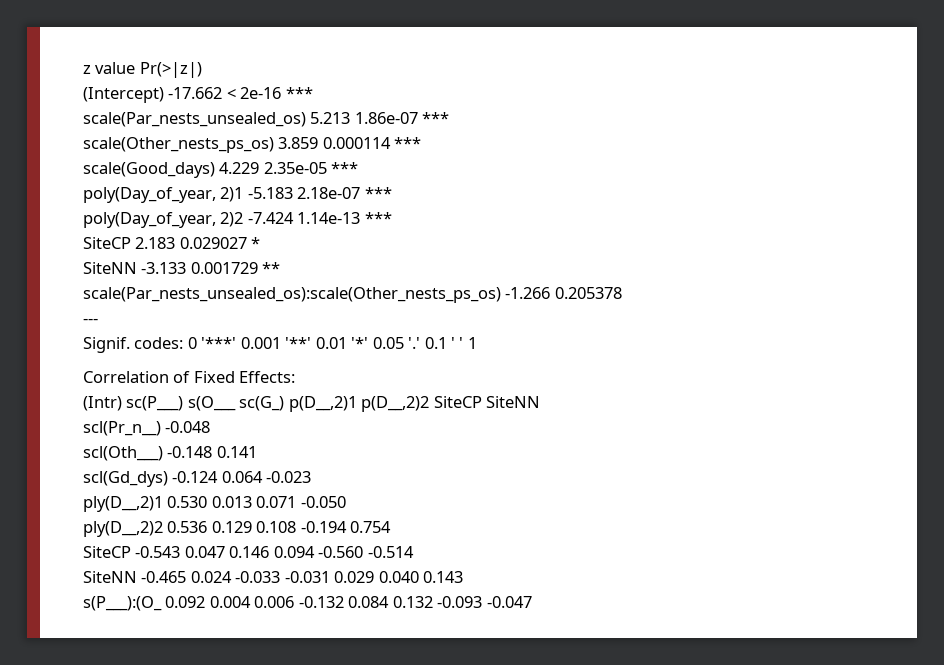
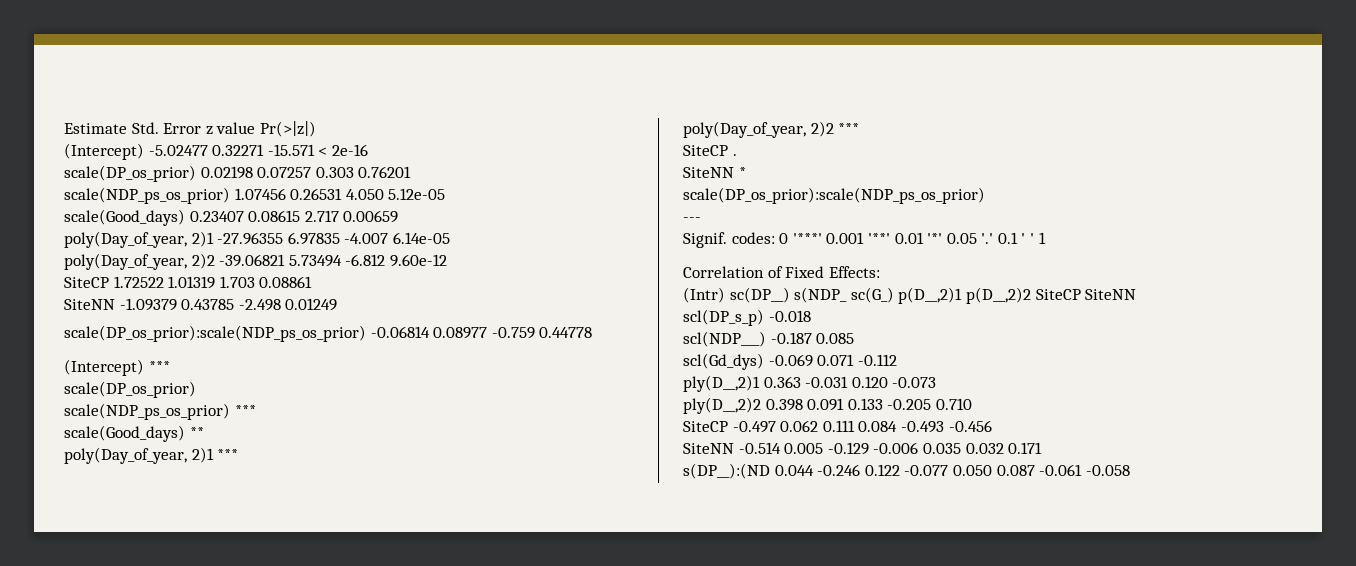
(83, 69) none -> [64,122,202,134] Estimate Std. Error
[168,87,223,99] -17.662 -> [148,144,315,156] -5.02477 0.32271 -15.571
[285,87,313,99] [83,112,450,127] [83,137,391,153] *** // scale(Par_nests_unsealed_os) 5.213 1.86e-07 *** // scale(Other_nests_ps_os) 3.859 0.000114 -> [64,165,412,182] [64,187,446,204] [64,209,399,226] [64,231,450,248] [64,253,447,270] [64,276,313,289] [64,298,338,311] [64,325,593,342] [64,359,170,376] [64,381,196,398] [64,403,230,420] // scale(DP_os_prior) 0.02198 0.07257 0.303 0.76201 // scale(NDP_ps_os_prior) 1.07456 0.26531 4.050 5.12e-05 // scale(Good_days) 0.23407 0.08615 2.717 0.00659 // poly(Day_of_year, 2)1 -27.96355 6.97835 -4.007 6.14e-05 // poly(Day_of_year, 2)2 -39.06821 5.73494 -6.812 9.60e-12 // SiteCP 1.72522 1.01319 1.703 0.08861 // SiteNN -1.09379 0.43785 -2.498 0.01249 // scale(DP_os_prior):scale(NDP_ps_os_prior) -0.06814 0.08977 -0.759 0.44778 // (Intercept) *** // scale(DP_os_prior) // scale(NDP_ps_os_prior)
[219,162,359,174] [83,187,361,203] 4.229 2.35e-05 *** // poly(Day_of_year, 2)1 -5.183 2.18e-07 -> [189,427,204,438] [64,447,214,464] ** // poly(Day_of_year, 2)1
[247,212,361,224] -7.424 1.14e-13 -> (834, 129) none
[135,237,247,249] 2.183 0.029027 -> [732,154,737,156] [683,167,734,178] . // SiteNN
[83,262,281,274] [83,287,622,303] SiteNN -3.133 0.001729 ** // scale(Par_nests_unsealed_os):scale(Other_nests_ps_os) -1.266 0.205378 -> [683,187,985,204] scale(DP_os_prior):scale(NDP_ps_os_prior)
[126,396,236,411] sc(P___) s(O___ -> [729,287,848,303] sc(DP__) s(NDP_
[83,421,211,436] [83,446,257,461] [83,471,312,487] [83,496,346,512] [83,521,392,537] [83,546,414,558] [83,571,464,583] [83,596,532,611] scl(Pr_n__) -0.048 // scl(Oth___) -0.148 0.141 // scl(Gd_dys) -0.124 0.064 -0.023 // ply(D__,2)1 0.530 0.013 0.071 -0.050 // ply(D__,2)2 0.536 0.129 0.108 -0.194 0.754 // SiteCP -0.543 0.047 0.146 0.094 -0.560 -0.514 // SiteNN -0.465 0.024 -0.033 -0.031 0.029 0.040 0.143 // s(P___):(O_ 0.092 0.004 0.006 -0.132 0.084 0.132 -0.093 -0.047 -> [683,309,811,326] [683,331,855,347] [683,353,897,370] [683,375,937,392] [683,397,972,414] [683,420,992,433] [683,442,1043,455] [683,463,1130,479] scl(DP_s_p) -0.018 // scl(NDP___) -0.187 0.085 // scl(Gd_dys) -0.069 0.071 -0.112 // ply(D__,2)1 0.363 -0.031 0.120 -0.073 // ply(D__,2)2 0.398 0.091 0.133 -0.205 0.710 // SiteCP -0.497 0.062 0.111 0.084 -0.493 -0.456 // SiteNN -0.514 0.005 -0.129 -0.006 0.035 0.032 0.171 // s(DP__):(ND 0.044 -0.246 0.122 -0.077 0.050 0.087 -0.061 -0.058

